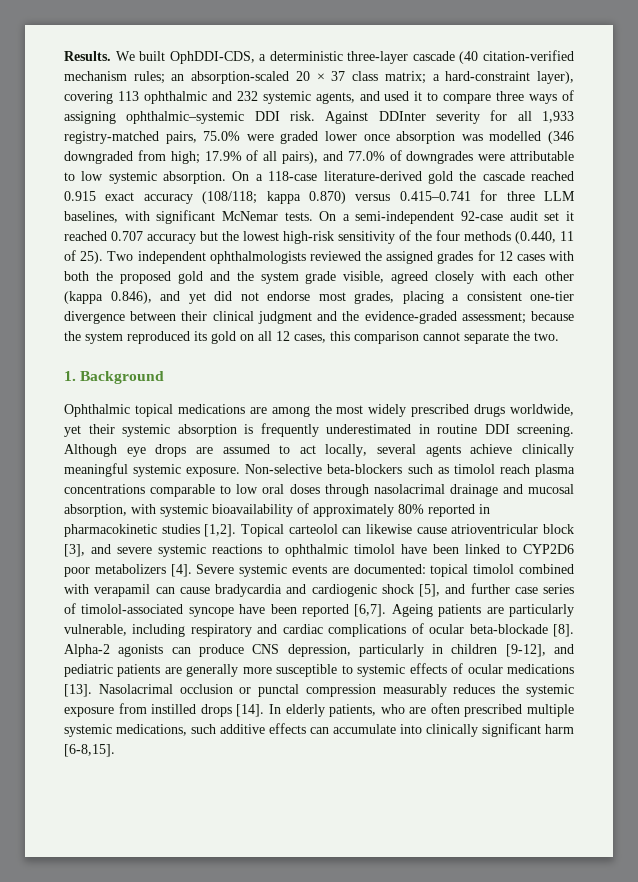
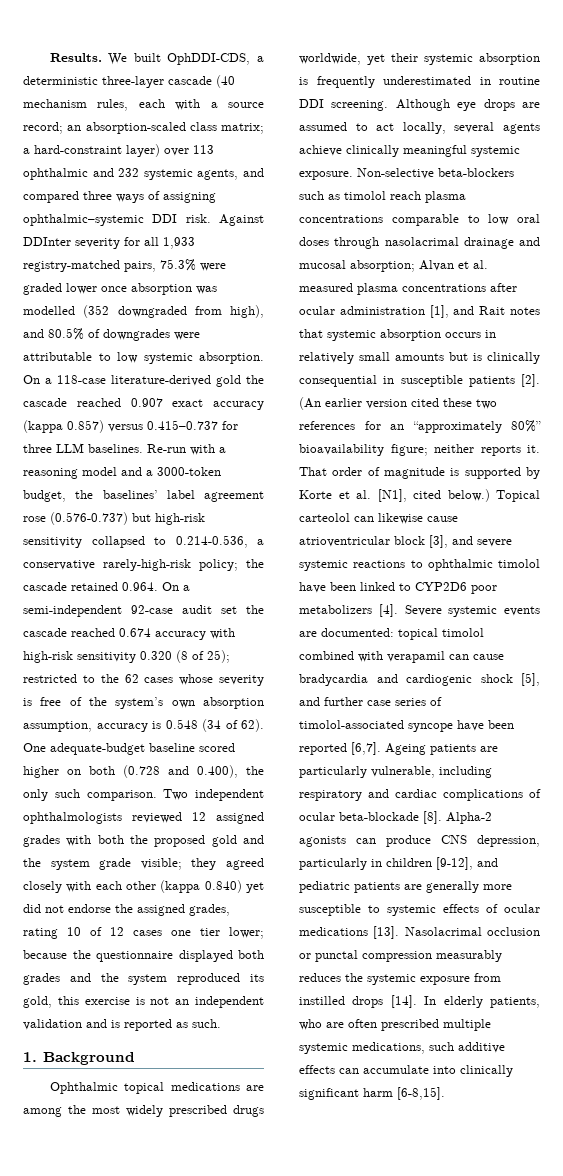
[482,50,574,61] [64,71,346,84] citation-verified mechanism rules; an absorption-scaled 20 × 37 -> [23,99,264,111] [23,122,186,134] mechanism rules, each with a source record; an absorption-scaled
[537,71,575,84] [64,91,113,104] layer), covering -> [126,144,189,157] layer) over
[384,91,492,104] used it to compare -> [23,191,79,203] compared
[203,131,241,141] 75.0% -> [160,259,196,271] 75.3%
[548,131,575,144] (346 -> [83,305,110,318] (352
[170,150,385,164] high; 17.9% of all pairs), and 77.0% -> [230,305,264,318] [23,328,84,340] high), and 80.5%
[64,191,96,201] 0.915 -> [130,398,163,407] 0.907
[202,190,575,204] [64,210,313,224] (108/118; kappa 0.870) versus 0.415–0.741 for three LLM baselines, with significant McNemar tests. -> [23,420,238,433] [23,443,226,455] [23,467,221,479] [23,490,264,502] [23,512,205,525] [23,535,264,548] [23,559,264,571] [23,582,158,591] (kappa 0.857) versus 0.415–0.737 for three LLM baselines. Re-run with a reasoning model and a 3000-token budget, the baselines’ label agreement rose (0.576-0.737) but high-risk sensitivity collapsed to 0.214-0.536, a conservative rarely-high-risk policy; the cascade retained 0.964.
[565,211,574,221] [64,230,574,244] [64,250,104,264] it reached 0.707 accuracy but the lowest high-risk sensitivity of the four methods (0.440, 11 of 25). -> [246,605,264,614] [23,628,235,640] [23,650,230,663] [23,674,264,686] [23,697,264,709] [23,719,264,732] [23,743,235,755] [23,765,264,778] [23,789,157,801] the cascade reached 0.674 accuracy with high-risk sensitivity 0.320 (8 of 25); restricted to the 62 cases whose severity is free of the system’s own absorption assumption, accuracy is 0.548 (34 of 62). One adequate-budget baseline scored higher on both (0.728 and 0.400), the only such comparison.
[365,251,382,261] the -> [192,812,206,821] 12
[477,250,545,261] for 12 cases -> (60, 841) none
[343,271,385,283] visible, -> [140,858,217,870] visible; they
[110,291,180,304] 0.846), and -> [204,880,242,893] 0.840)
[318,291,574,304] [64,311,574,324] [64,331,559,344] most grades, placing a consistent one-tier divergence between their clinical judgment and the evidence-graded assessment; because the system reproduced its gold on all 12 cases, this comparison cannot separate the two. -> [115,904,230,916] [23,927,264,939] [23,950,264,962] [23,973,264,985] [23,996,264,1008] [23,1019,221,1031] the assigned grades, rating 10 of 12 cases one tier lower; because the questionnaire displayed both grades and the system reproduced its gold, this exercise is not an independent validation and is reported as such.
[64,503,490,517] [64,524,237,537] absorption, with systemic bioavailability of approximately 80% reported in pharmacokinetic studies [1,2]. -> [350,260,488,272] [299,283,517,295] [299,305,540,318] [299,329,496,341] [299,352,540,364] [299,374,540,387] [299,397,497,410] [299,420,541,433] [299,444,540,456] [299,467,540,479] [299,489,490,502] absorption; Alvan et al. measured plasma concentrations after ocular administration [1], and Rait notes that systemic absorption occurs in relatively small amounts but is clinically consequential in susceptible patients [2]. (An earlier version cited these two references for an “approximately 80%” bioavailability figure; neither reports it. That order of magnitude is supported by Korte et al. [N1], cited below.)

